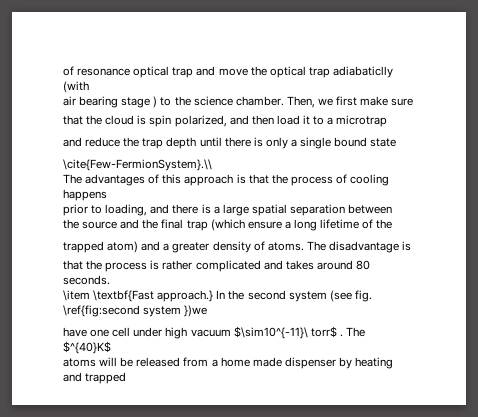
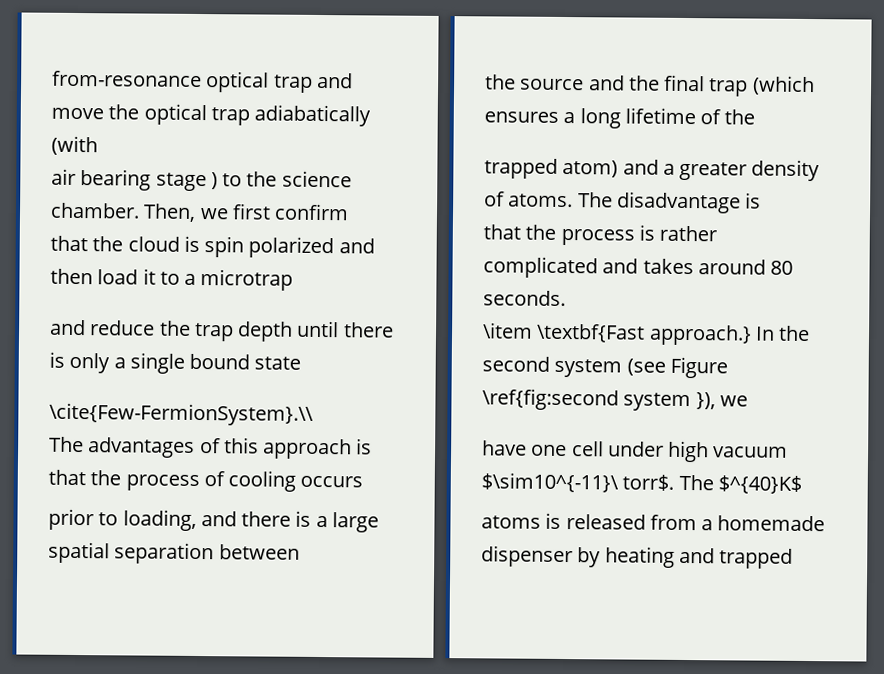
[63,66,131,76] of resonance -> [52,70,202,88] from-resonance
[332,66,393,78] adiabaticlly -> [254,104,372,127] adiabatically
[360,96,414,106] make sure -> [274,203,350,221] confirm
[174,115,227,127] polarized, -> [248,236,335,259] polarized
[63,189,107,201] happens -> [300,475,364,488] occurs
[247,221,282,229] ensure -> [484,111,559,123] ensures
[354,290,372,302] fig. -> [669,356,728,379] Figure
[184,305,208,317] })we -> [695,392,748,410] }), we
[310,326,343,338] torr$ . -> [622,474,675,491] torr$.
[99,357,134,367] will be -> [545,512,562,529] is
[220,357,282,367] home made -> [717,515,826,532] homemade

